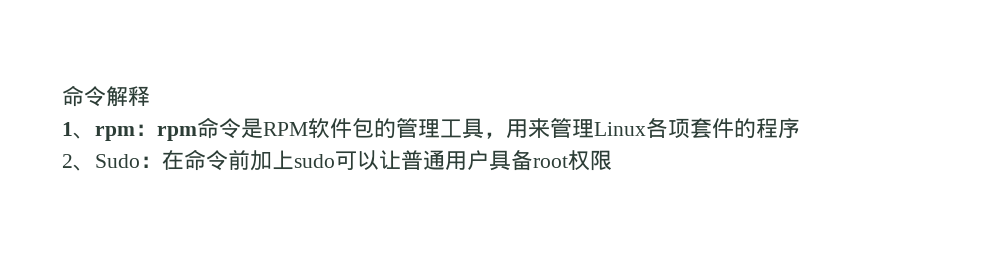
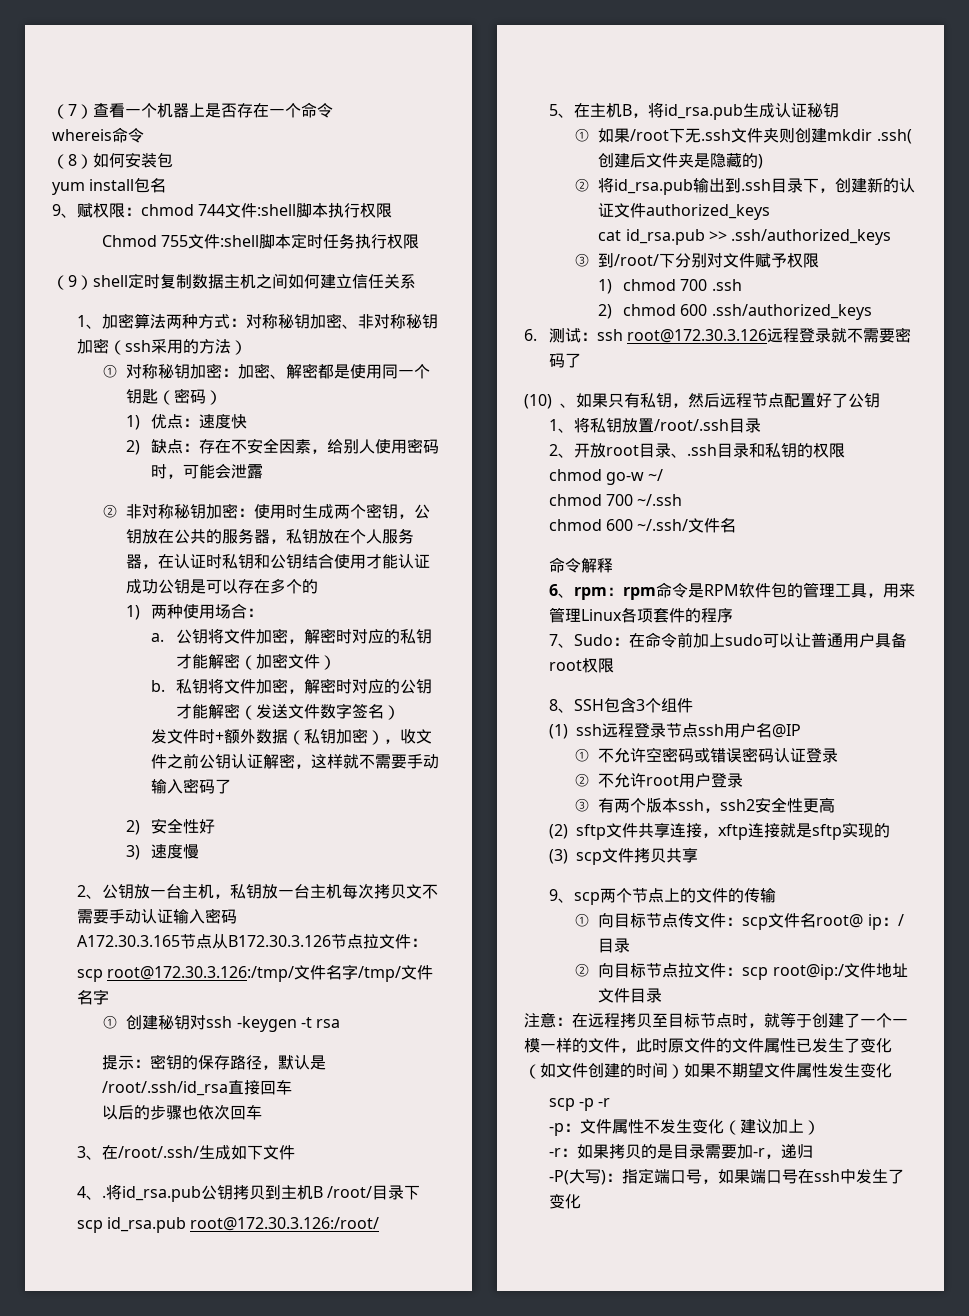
(61, 96) none -> [52,102,333,119] [52,127,144,143] [52,152,173,169] [52,177,167,195] [52,203,393,218] [101,233,419,249] [52,273,416,290] [76,313,438,329] [76,338,247,355] [101,363,431,379] [126,388,223,405] [126,414,248,430] [126,438,440,455] [151,463,264,479] [101,503,431,519] [126,528,415,544] [126,553,431,569] [126,578,319,594] [126,603,264,620] [151,628,432,644] [175,653,336,670] [151,678,432,694] [175,703,400,720] [151,728,433,745] [151,753,440,769] [151,778,232,794] [126,818,216,835] [126,844,200,860] [76,883,438,899] [76,908,237,924] [76,934,427,949] [76,964,434,982] [76,989,109,1005] [101,1015,341,1032] [101,1054,326,1070] [101,1080,292,1096] [101,1104,262,1120] [76,1145,295,1160] [76,1184,421,1202] [76,1217,380,1233] [548,102,839,120] [573,128,912,144] [598,153,764,169] [573,177,916,195] [598,203,771,220] [598,229,892,245] [573,253,820,268] [598,279,742,294] [598,304,872,320] [524,327,912,343] [548,353,581,368] [524,393,880,409] [548,417,761,433] [548,443,845,458] [548,469,664,485] [548,494,683,506] [548,518,737,533] （7）查看一个机器上是否存在一个命令 // whereis命令 // （8）如何安装包 // yum install包名 // 9、赋权限：chmod 744文件:shell脚本执行权限 // Chmod 755文件:shell脚本定时任务执行权限 // （9）shell定时复制数据主机之间如何建立信任关系 // 1、加密算法两种方式：对称秘钥加密、非对称秘钥加密（ssh采用的方法） // ①对称秘钥加密：加密、解密都是使用同一个钥匙（密码） // 1)优点：速度快 // 2)缺点：存在不安全因素，给别人使用密码时，可能会泄露 // ②非对称秘钥加密：使用时生成两个密钥，公钥放在公共的服务器，私钥放在个人服务器，在认证时私钥和公钥结合使用才能认证成功公钥是可以存在多个的 // 1)两种使用场合： // a.公钥将文件加密，解密时对应的私钥才能解密（加密文件） // b.私钥将文件加密，解密时对应的公钥才能解密（发送文件数字签名） // 发文件时+额外数据（私钥加密），收文件之前公钥认证解密，这样就不需要手动输入密码了 // 2)安全性好 // 3)速度慢 // 2、公钥放一台主机，私钥放一台主机每次拷贝文不需要手动认证输入密码 // A172.30.3.165节点从B172.30.3.126节点拉文件： // scp root@172.30.3.126:/tmp/文件名字/tmp/文件名字 // ①创建秘钥对ssh -keygen -t rsa // 提示：密钥的保存路径，默认是/root/.ssh/id_rsa直接回车 // 以后的步骤也依次回车 // 3、在/root/.ssh/生成如下文件 // 4、.将id_rsa.pub公钥拷贝到主机B /root/目录下 // scp id_rsa.pub root@172.30.3.126:/root/ // 5、在主机B，将id_rsa.pub生成认证秘钥 // ①如果/root下无.ssh文件夹则创建mkdir .ssh(创建后文件夹是隐藏的) // ②将id_rsa.pub输出到.ssh目录下，创建新的认证文件authorized_keys // cat id_rsa.pub >> .ssh/authorized_keys // ③到/root/下分别对文件赋予权限 // 1) chmod 700 .ssh // 2) chmod 600 .ssh/authorized_keys // 6.测试：ssh root@172.30.3.126远程登录就不需要密码了 // (10)、如果只有私钥，然后远程节点配置好了公钥 // 1、将私钥放置/root/.ssh目录 // 2、开放root目录、.ssh目录和私钥的权限 // chmod go-w ~/ // chmod 700 ~/.ssh // chmod 600 ~/.ssh/文件名 //
[61,122,73,136] 1 -> [548,584,558,596] 6
[61,154,73,168] 2 -> [548,634,558,646] 7
(612, 160) none -> [548,697,693,713] [548,723,801,739] [573,747,839,763] [573,773,744,788] [573,797,836,813] [548,822,890,840] [548,848,698,865] [548,888,776,905] [573,913,904,930] [598,938,631,953] [573,963,908,980] [598,988,663,1003] [524,1012,908,1028] [524,1038,892,1053] [524,1062,892,1079] [548,1098,611,1111] [548,1119,820,1136] [548,1144,813,1159] [548,1168,904,1185] [548,1194,581,1209] // 8、SSH包含3个组件 // (1) ssh远程登录节点ssh用户名@IP // ①不允许空密码或错误密码认证登录 // ②不允许root用户登录 // ③有两个版本ssh，ssh2安全性更高 // (2) sftp文件共享连接，xftp连接就是sftp实现的 // (3) scp文件拷贝共享 // 9、scp两个节点上的文件的传输 // ①向目标节点传文件：scp文件名root@ ip：/目录 // ②向目标节点拉文件：scp root@ip:/文件地址文件目录 // 注意：在远程拷贝至目标节点时，就等于创建了一个一模一样的文件，此时原文件的文件属性已发生了变化（如文件创建的时间）如果不期望文件属性发生变化 // scp -p -r // -p：文件属性不发生变化（建议加上） // -r：如果拷贝的是目录需要加-r，递归 // -P(大写)：指定端口号，如果端口号在ssh中发生了变化

